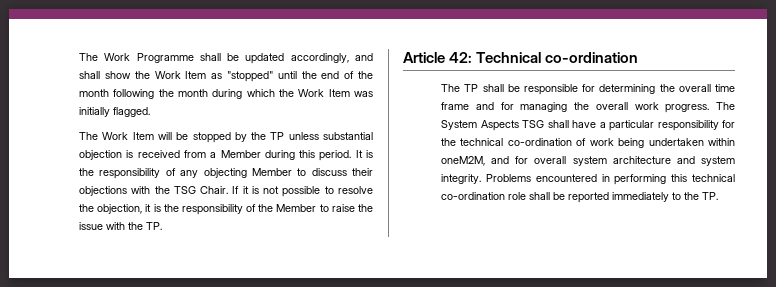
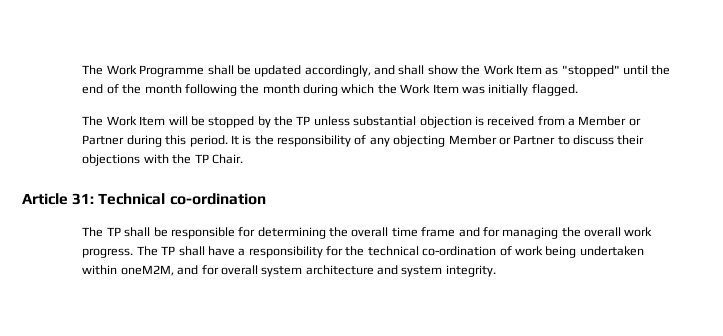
(261, 154) none -> [628,118,641,126] [82,135,125,145] or Partner
(292, 172) none -> [498,135,556,145] or Partner
[173,186,196,194] TSG -> [194,154,209,163] TP
[232,186,373,197] [79,204,373,215] [79,222,163,230] If it is not possible to resolve the objection, it is the responsibility of the Member to raise the issue with the TP. -> (243, 159) none
[449,52,473,63] 42: -> [72,193,95,205] 31:
[441,120,545,131] System Aspects TSG -> [161,246,176,255] TP
[609,120,655,131] particular -> (246, 252) none
[485,174,735,185] [441,192,719,203] Problems encountered in performing this technical co-ordination role shall be reported immediately to the TP. -> (496, 271) none

